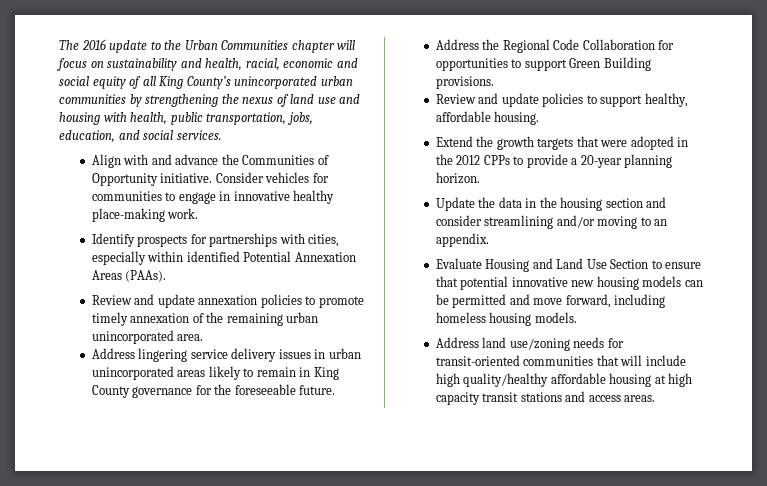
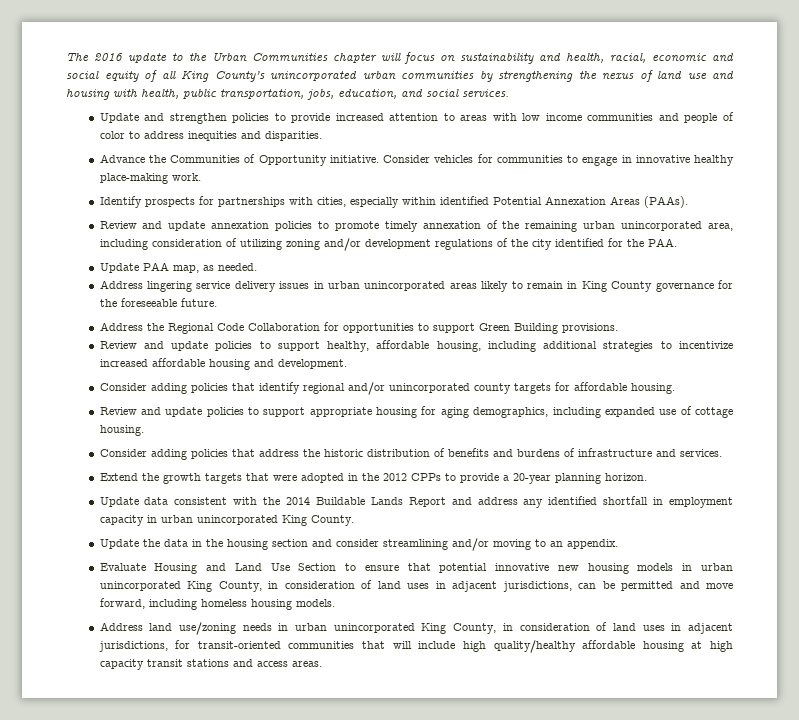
[91,154,219,168] Align with and advance -> [99,112,734,124] [99,131,322,141] [99,154,145,163] Update and strengthen policies to provide increased attention to areas with low income communities and people of color to address inequities and disparities. // Advance
[177,334,204,341] area. -> [707,223,733,231] [99,238,677,251] [99,262,257,273] area, including consideration of utilizing zoning and/or development regulations of the city identified for the PAA. // Update PAA map, as needed.
[494,111,540,125] housing. -> [436,341,733,352] [99,358,347,370] [99,382,675,395] [99,406,733,418] [99,425,144,436] [99,448,722,460] housing, including additional strategies to incentivize increased affordable housing and development. // Consider adding policies that identify regional and/or unincorporated county targets for affordable housing. // Review and update policies to support appropriate housing for aging demographics, including expanded use of cottage housing. // Consider adding policies that address the historic distribution of benefits and burdens of infrastructure and services.
(480, 178) none -> [99,496,733,508] [99,515,354,526] // Update data consistent with the 2014 Buildable Lands Report and address any identified shortfall in employment capacity in urban unincorporated King County.
(682, 281) none -> [682,563,733,571] [99,580,572,592] in urban unincorporated King County, in consideration of land uses in adjacent jurisdictions,
(605, 342) none -> [278,622,734,634] [98,641,168,652] in urban unincorporated King County, in consideration of land uses in adjacent jurisdictions,

